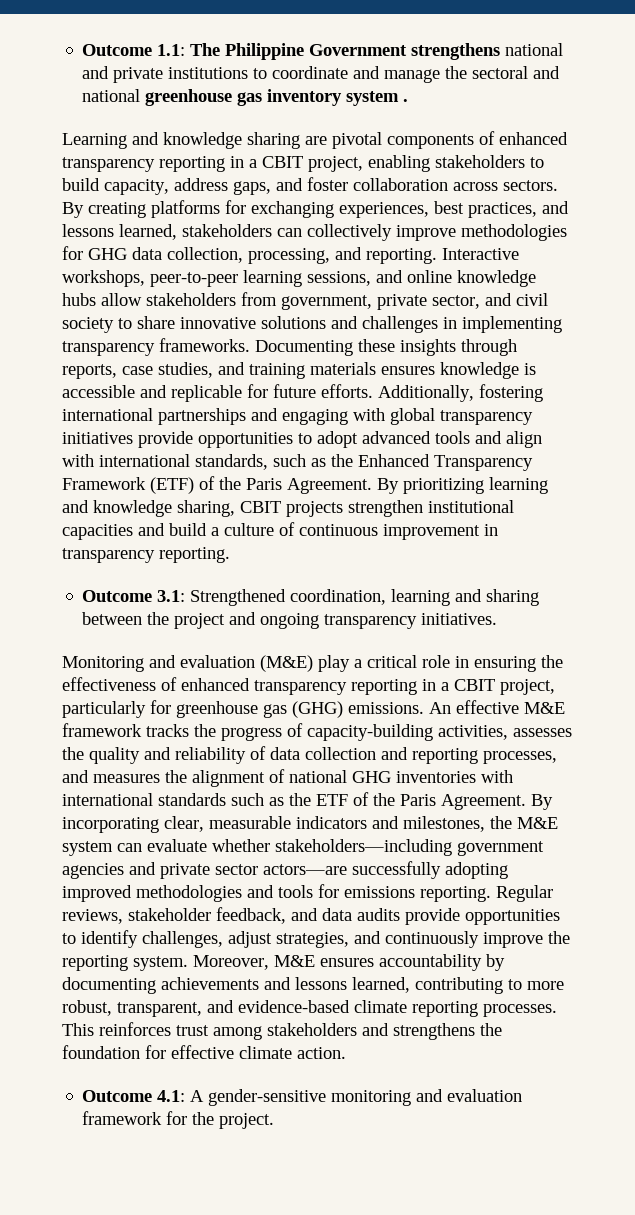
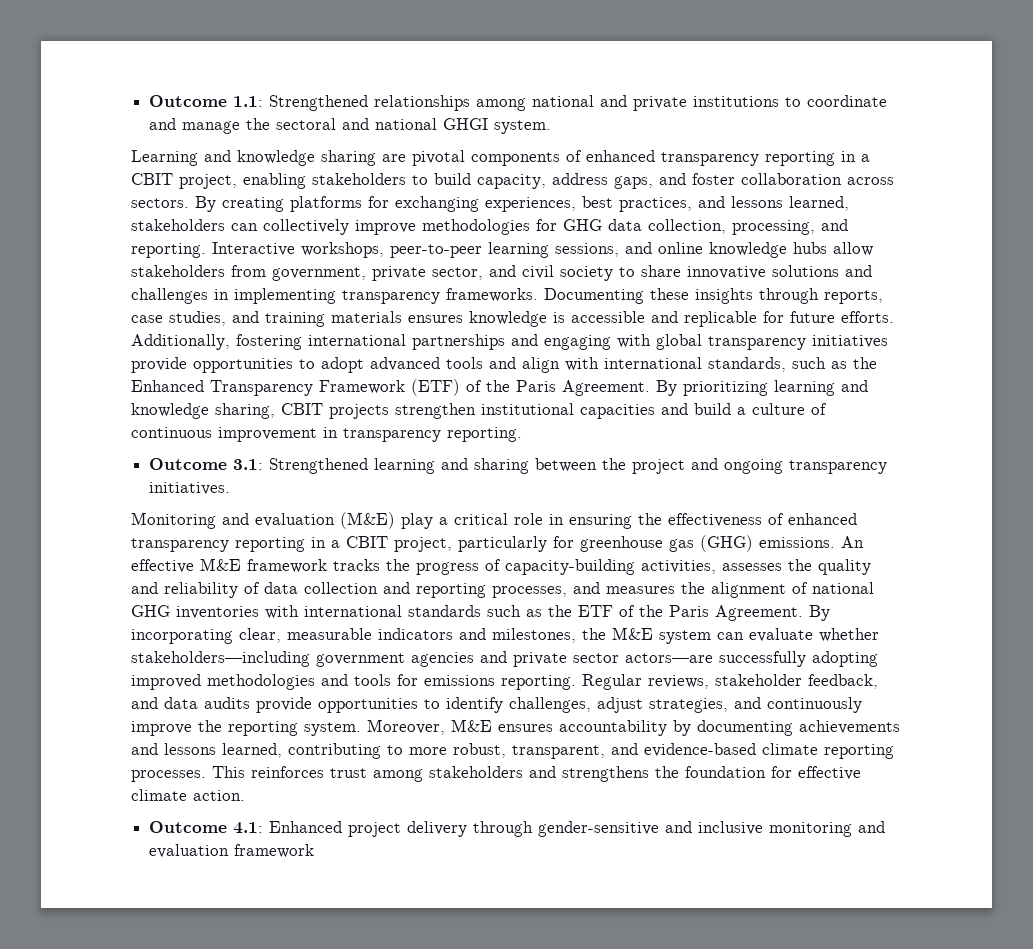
[190,43,501,60] The Philippine Government strengthens -> [269,95,527,111] Strengthened relationships among
[145,89,409,106] greenhouse gas inventory system . -> [443,118,552,134] GHGI system.
[290,589,387,605] coordination, -> (369, 466) none
[190,1089,327,1106] A gender-sensitive -> [269,821,764,837] Enhanced project delivery through gender-sensitive and inclusive
[166,1111,275,1129] for the project. -> (315, 851) none

